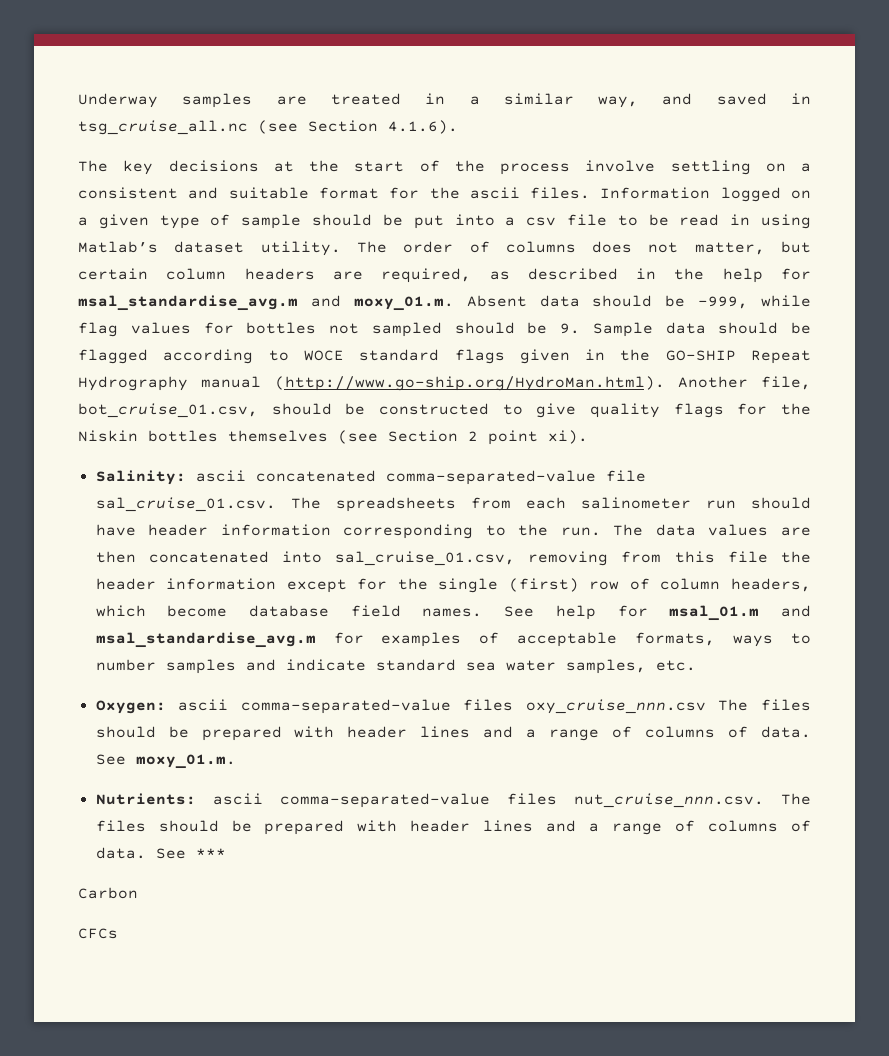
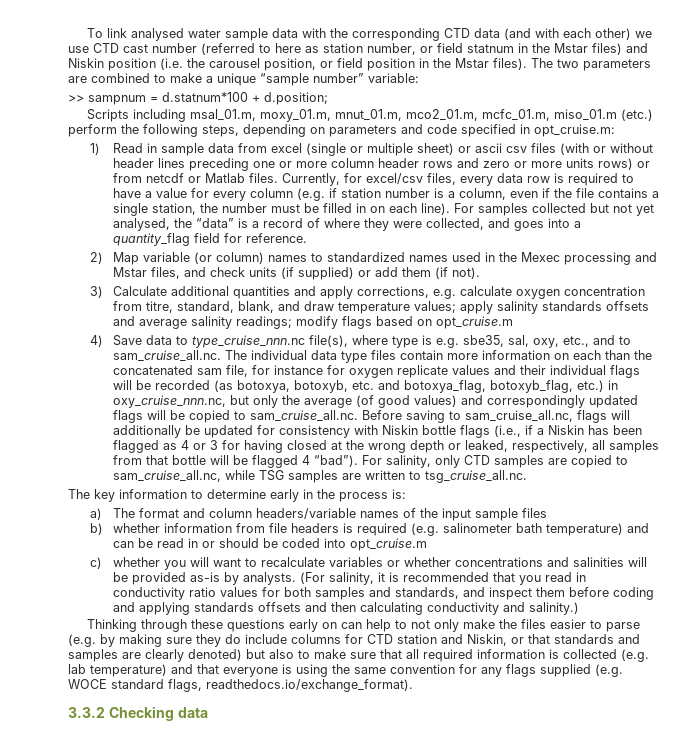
[78,93,811,108] [78,120,458,135] [78,160,811,175] [78,187,811,202] [78,214,811,229] [78,241,811,256] [78,268,811,283] [78,295,811,311] [78,322,811,337] [78,349,811,364] [78,376,811,391] [78,403,811,418] [78,430,588,445] [95,470,646,485] [95,497,811,512] [95,524,811,539] [95,551,811,566] [95,578,811,593] [95,605,811,621] [95,632,811,648] [95,659,696,674] [95,699,811,714] [95,726,812,741] [95,754,236,769] [95,793,811,808] [95,820,812,835] [95,847,226,859] [78,887,138,899] [78,928,118,939] Underway samples are treated in a similar way, and saved in tsg_cruise_all.nc (see Section 4.1.6). // The key decisions at the start of the process involve settling on a consistent and suitable format for the ascii files. Information logged on a given type of sample should be put into a csv file to be read in using Matlab’s dataset utility. The order of columns does not matter, but certain column headers are required, as described in the help for msal_standardise_avg.m and moxy_01.m. Absent data should be -999, while flag values for bottles not sampled should be 9. Sample data should be flagged according to WOCE standard flags given in the GO-SHIP Repeat Hydrography manual (http://www.go-ship.org/HydroMan.html). Another file, bot_cruise_01.csv, should be constructed to give quality flags for the Niskin bottles themselves (see Section 2 point xi). // Salinity: ascii concatenated comma-separated-value file sal_cruise_01.csv. The spreadsheets from each salinometer run should have header information corresponding to the run. The data values are then concatenated into sal_cruise_01.csv, removing from this file the header information except for the single (first) row of column headers, which become database field names. See help for msal_01.m and msal_standardise_avg.m for examples of acceptable formats, ways to number samples and indicate standard sea water samples, etc. // Oxygen: ascii comma-separated-value files oxy_cruise_nnn.csv The files should be prepared with header lines and a range of columns of data. See moxy_01.m. // Nutrients: ascii comma-separated-value files nut_cruise_nnn.csv. The files should be prepared with header lines and a range of columns of data. See *** // Carbon // CFCs -> [86,28,652,41] [68,43,648,55] [68,58,651,71] [68,73,419,86] [68,92,328,105] [86,109,653,122] [68,124,615,137] [90,143,653,156] [112,158,650,171] [112,173,634,186] [112,188,659,201] [112,203,654,216] [112,218,581,231] [112,233,307,246] [90,252,657,265] [112,267,480,280] [90,286,645,299] [112,301,649,314] [112,316,513,329] [90,335,631,348] [112,350,652,363] [112,365,640,378] [112,380,618,393] [112,395,638,408] [112,410,630,423] [112,425,642,438] [112,440,659,453] [112,455,628,468] [112,470,527,483] [68,489,406,502] [90,508,547,521] [90,523,649,536] [112,538,427,551] [90,557,647,570] [112,572,586,585] [112,587,654,600] [112,602,579,615] [86,619,640,632] [68,634,640,647] [68,649,649,662] [68,664,623,677] [68,679,413,692] [68,706,208,721] To link analysed water sample data with the corresponding CTD data (and with each other) we use CTD cast number (referred to here as station number, or field statnum in the Mstar files) and Niskin position (i.e. the carousel position, or field position in the Mstar files). The two parameters are combined to make a unique “sample number” variable: // >> sampnum = d.statnum*100 + d.position; // Scripts including msal_01.m, moxy_01.m, mnut_01.m, mco2_01.m, mcfc_01.m, miso_01.m (etc.) perform the following steps, depending on parameters and code specified in opt_cruise.m: // 1) Read in sample data from excel (single or multiple sheet) or ascii csv files (with or without header lines preceding one or more column header rows and zero or more units rows) or from netcdf or Matlab files. Currently, for excel/csv files, every data row is required to have a value for every column (e.g. if station number is a column, even if the file contains a single station, the number must be filled in on each line). For samples collected but not yet analysed, the “data” is a record of where they were collected, and goes into a quantity_flag field for reference. // 2) Map variable (or column) names to standardized names used in the Mexec processing and Mstar files, and check units (if supplied) or add them (if not). // 3) Calculate additional quantities and apply corrections, e.g. calculate oxygen concentration from titre, standard, blank, and draw temperature values; apply salinity standards offsets and average salinity readings; modify flags based on opt_cruise.m // 4) Save data to type_cruise_nnn.nc file(s), where type is e.g. sbe35, sal, oxy, etc., and to sam_cruise_all.nc. The individual data type files contain more information on each than the concatenated sam file, for instance for oxygen replicate values and their individual flags will be recorded (as botoxya, botoxyb, etc. and botoxya_flag, botoxyb_flag, etc.) in oxy_cruise_nnn.nc, but only the average (of good values) and correspondingly updated flags will be copied to sam_cruise_all.nc. Before saving to sam_cruise_all.nc, flags will additionally be updated for consistency with Niskin bottle flags (i.e., if a Niskin has been flagged as 4 or 3 for having closed at the wrong depth or leaked, respectively, all samples from that bottle will be flagged 4 “bad”). For salinity, only CTD samples are copied to sam_cruise_all.nc, while TSG samples are written to tsg_cruise_all.nc. // The key information to determine early in the process is: // a) The format and column headers/variable names of the input sample files // b) whether information from file headers is required (e.g. salinometer bath temperature) and can be read in or should be coded into opt_cruise.m // c) whether you will want to recalculate variables or whether concentrations and salinities will be provided as-is by analysts. (For salinity, it is recommended that you read in conductivity ratio values for both samples and standards, and inspect them before coding and applying standards offsets and then calculating conductivity and salinity.) // Thinking through these questions early on can help to not only make the files easier to parse (e.g. by making sure they do include columns for CTD station and Niskin, or that standards and samples are clearly denoted) but also to make sure that all required information is collected (e.g. lab temperature) and that everyone is using the same convention for any flags supplied (e.g. WOCE standard flags, readthedocs.io/exchange_format). // 3.3.2 Checking data

